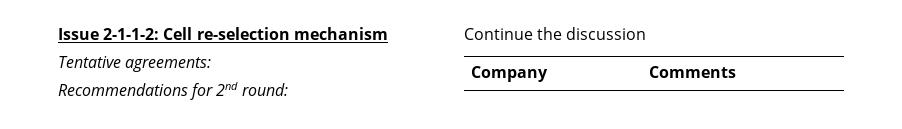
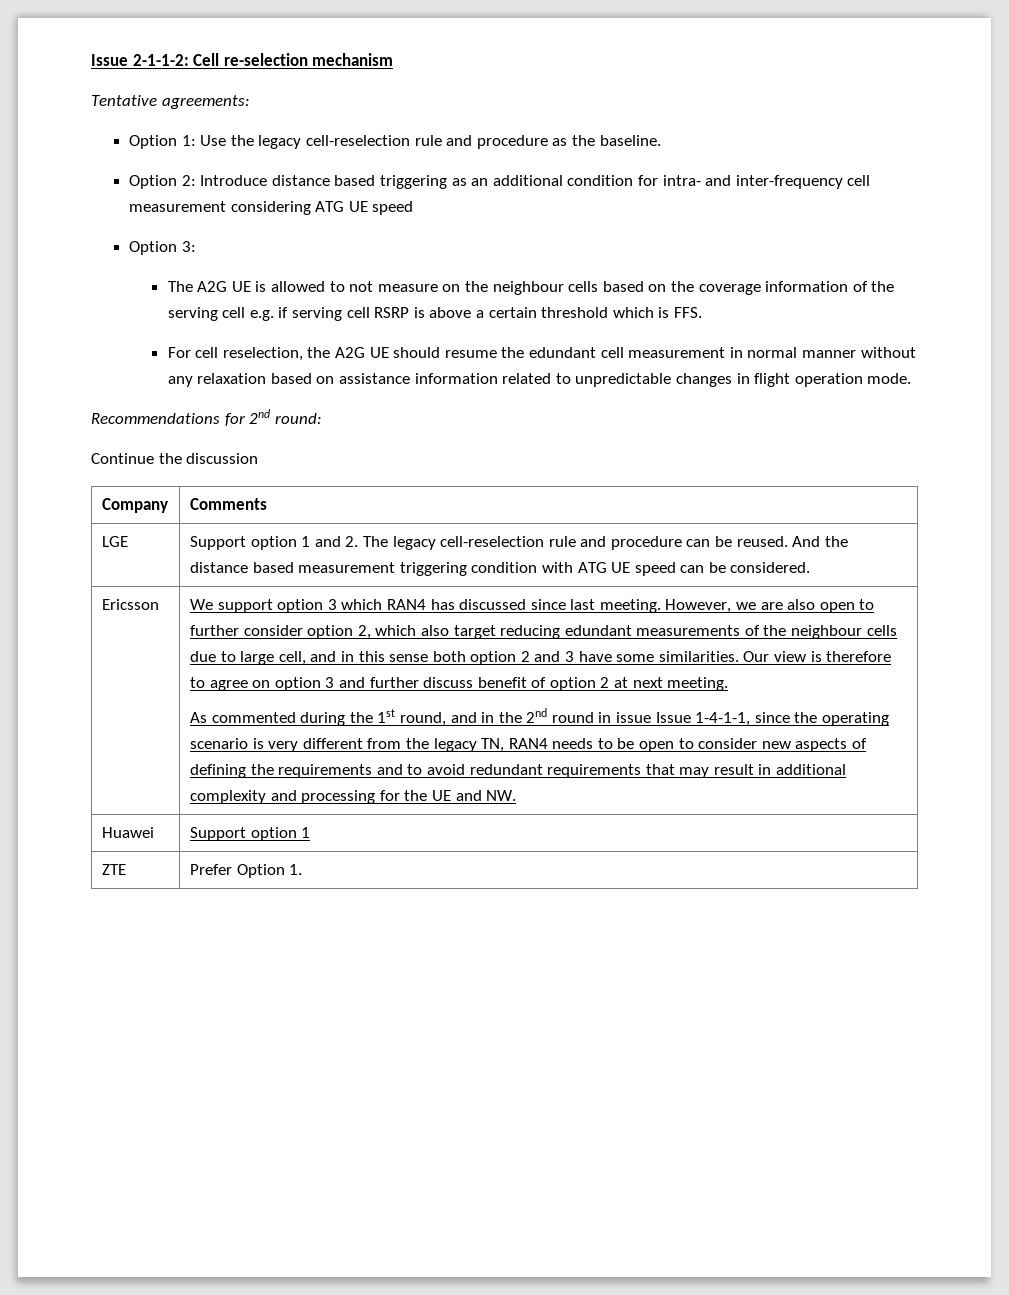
(212, 64) none -> [129,135,661,149] [129,175,871,189] [129,201,414,215] [129,241,196,255] [167,281,895,295] [167,307,702,321] [167,347,916,361] [167,373,912,387] // Option 1: Use the legacy cell-reselection rule and procedure as the baseline. // Option 2: Introduce distance based triggering as an additional condition for intra- and inter-frequency cell measurement considering ATG UE speed // Option 3: // The A2G UE is allowed to not measure on the neighbour cells based on the coverage information of the serving cell e.g. if serving cell RSRP is above a certain threshold which is FFS. // For cell reselection, the A2G UE should resume the edundant cell measurement in normal manner without any relaxation based on assistance information related to unpredictable changes in flight operation mode.
(736, 72) none -> [101,536,128,547] [189,536,848,550] [189,562,811,576] [101,599,159,610] [189,599,875,613] [189,625,897,639] [189,651,892,665] [189,677,729,691] [189,708,889,726] [189,738,867,752] [189,764,847,778] [189,790,517,804] [101,827,154,838] [189,827,311,841] [101,864,126,875] [189,864,303,878] // LGE | Support option 1 and 2. The legacy cell-reselection rule and procedure can be reused. And the distance based measurement triggering condition with ATG UE speed can be considered. // Ericsson | We support option 3 which RAN4 has discussed since last meeting. However, we are also open to further consider option 2, which also target reducing edundant measurements of the neighbour cells due to large cell, and in this sense both option 2 and 3 have some similarities. Our view is therefore to agree on option 3 and further discuss benefit of option 2 at next meeting. // As commented during the 1st round, and in the 2nd round in issue Issue 1-4-1-1, since the operating scenario is very different from the legacy TN, RAN4 needs to be open to consider new aspects of defining the requirements and to avoid redundant requirements that may result in additional complexity and processing for the UE and NW. // Huawei | Support option 1 // ZTE | Prefer Option 1.

